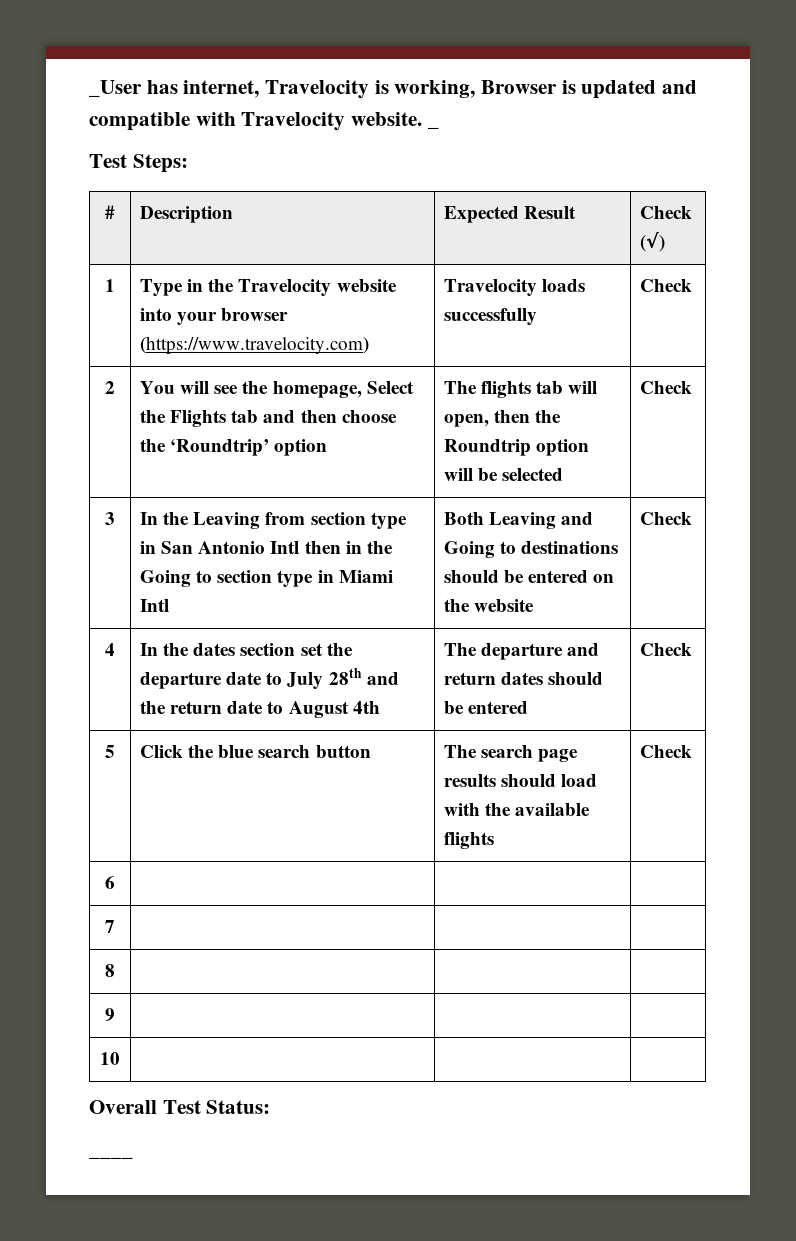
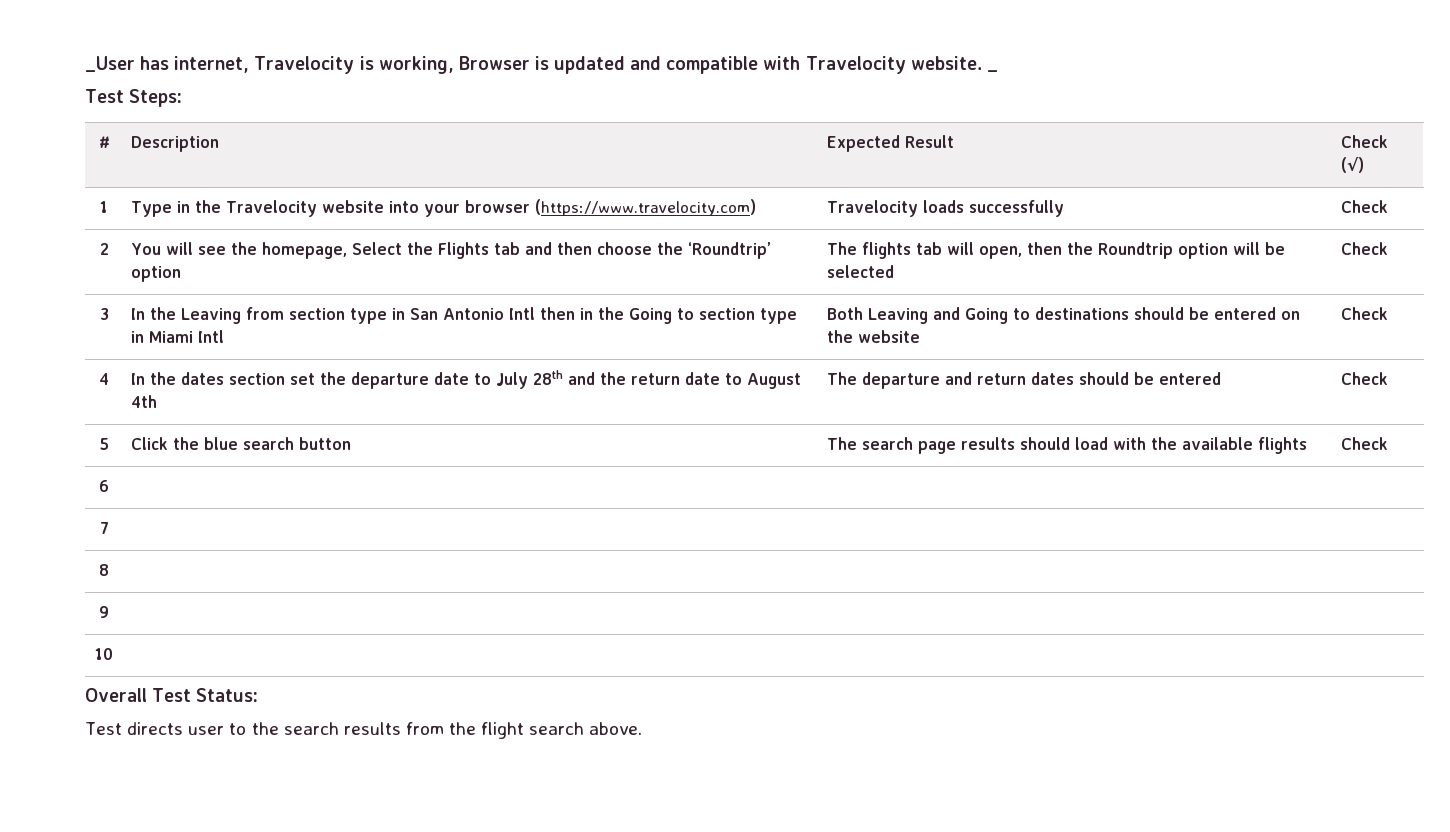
[89,1156,133,1159] ____ -> [85,722,643,739] Test directs user to the search results from the flight search above.

